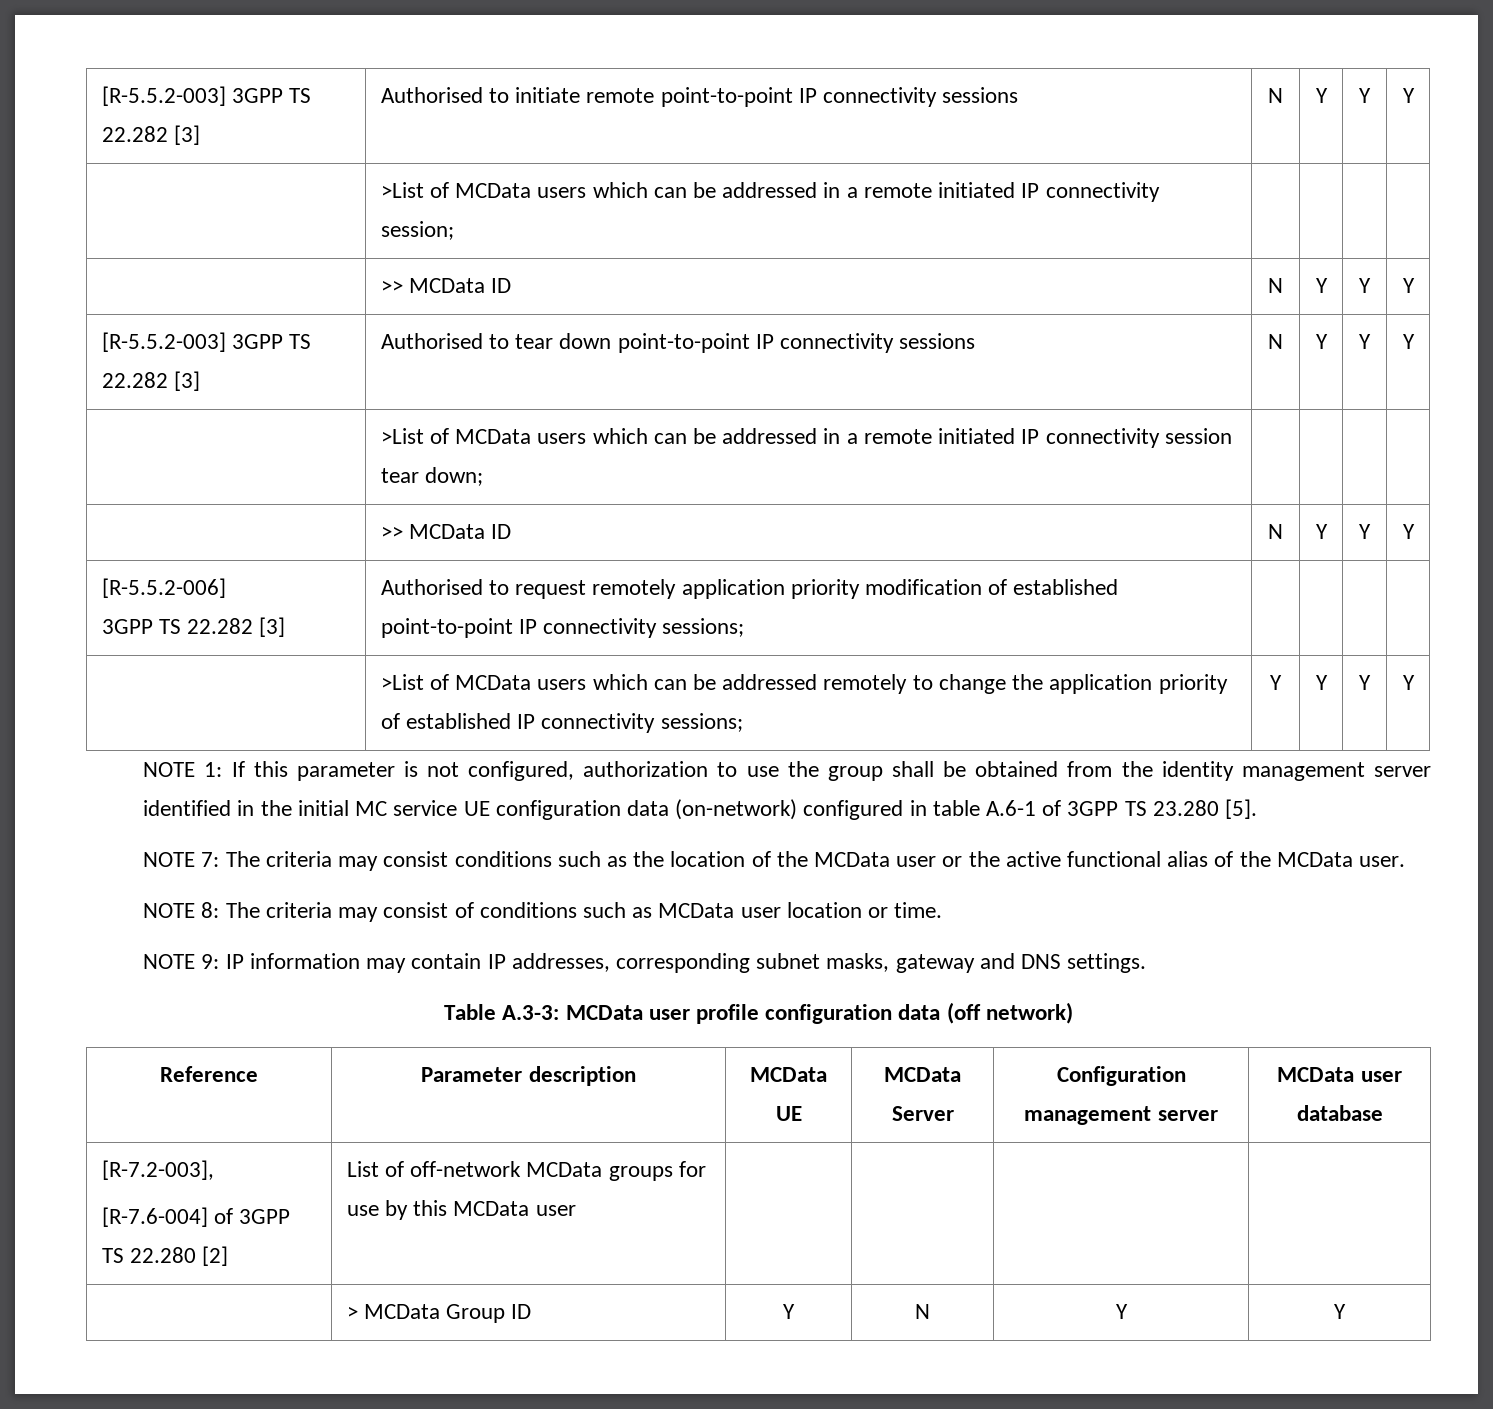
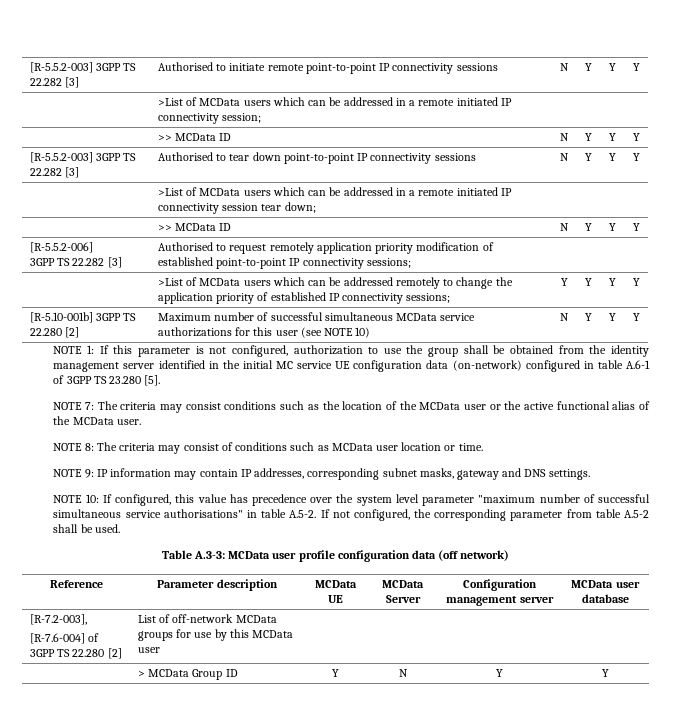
(1415, 682) none -> [29,312,137,323] [29,327,80,338] [157,312,476,321] [157,327,371,338] [560,313,569,321] [585,313,592,321] [609,313,616,321] [632,313,640,321] // [R-5.10-001b] 3GPP TS 22.280 [2] | Maximum number of successful simultaneous MCData service authorizations for this user (see NOTE 10) | N | Y | Y | Y
(1147, 963) none -> [53,494,651,506] [53,509,649,521] [53,524,120,533] // NOTE 10: If configured, this value has precedence over the system level parameter "maximum number of successful simultaneous service authorisations" in table A.5-2. If not configured, the corresponding parameter from table A.5-2 shall be used.

